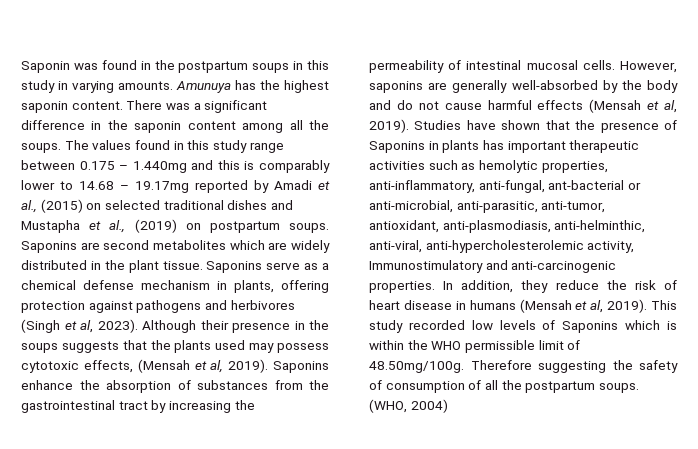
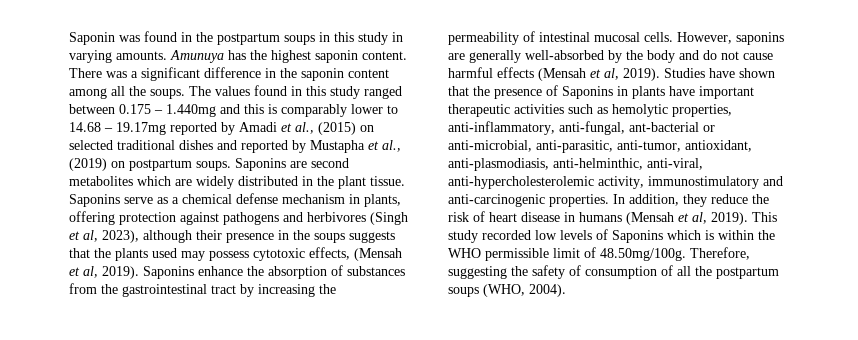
[249,142,284,153] range -> [364,86,402,99] ranged
(293, 205) none -> [241,140,306,153] reported by
[97,319,196,333] 2023). Although -> [102,230,192,243] 2023), although
[482,140,504,150] has -> [669,86,695,96] have
[369,260,483,273] Immunostimulatory -> [648,176,759,189] immunostimulatory
[470,360,532,370] Therefore -> [690,247,750,260] Therefore,
[598,383,639,393] [369,399,448,413] soups. (WHO, 2004) -> [448,284,566,297] soups (WHO, 2004).

